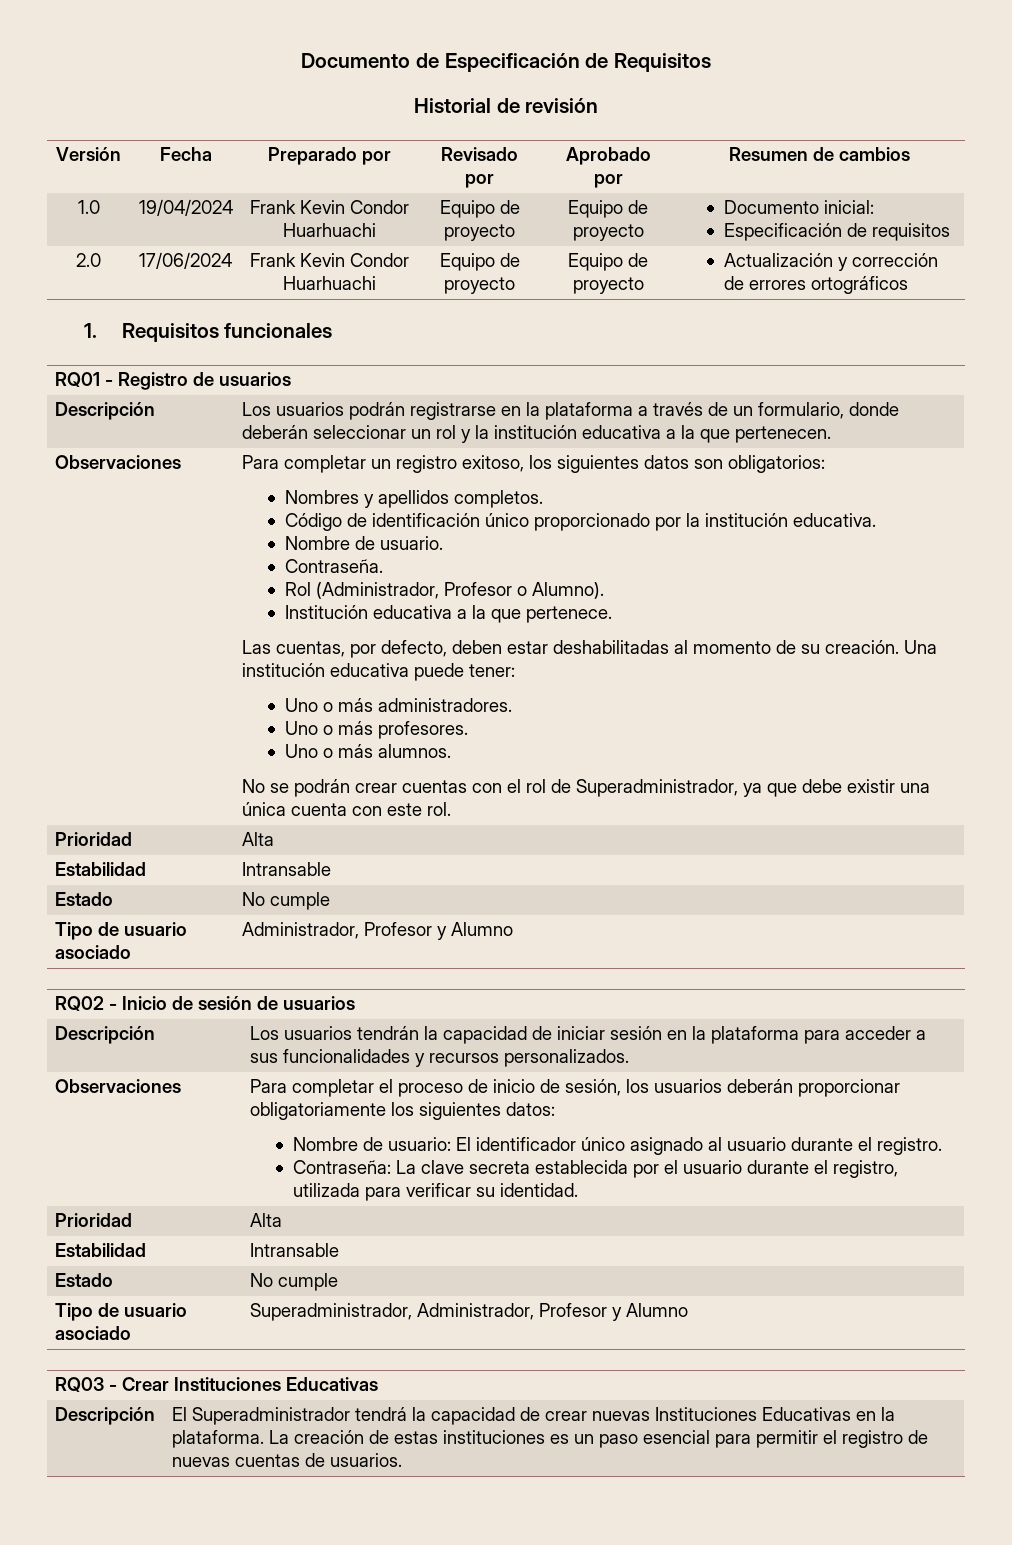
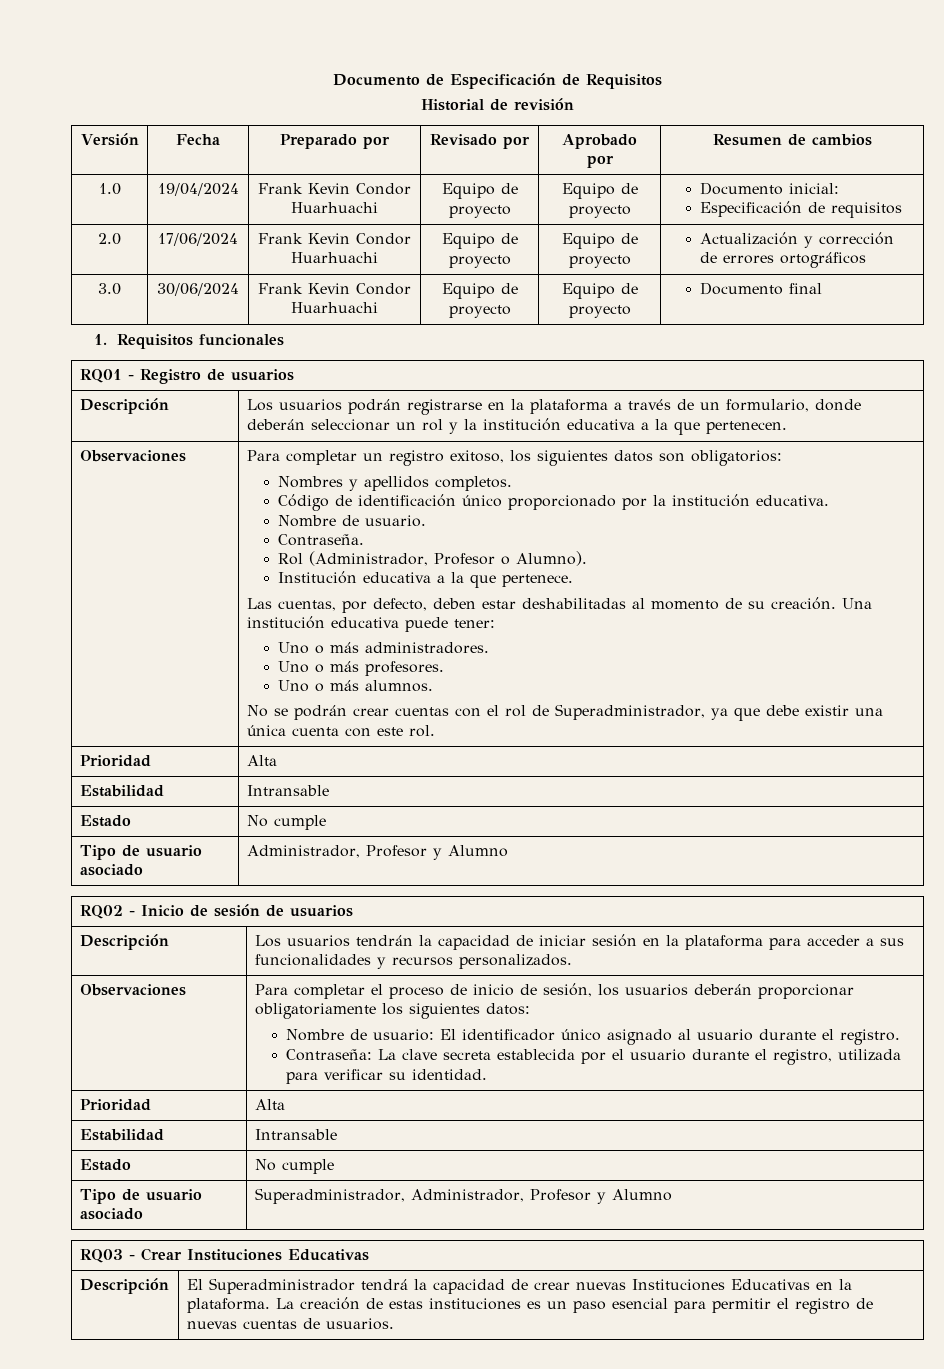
(909, 285) none -> [98,283,121,295] [157,283,239,296] [258,283,411,295] [291,302,378,313] [441,283,518,299] [448,305,511,318] [561,283,638,299] [568,305,631,318] [700,282,823,295] // 3.0 | 30/06/2024 | Frank Kevin Condor Huarhuachi | Equipo de proyecto | Equipo de proyecto | Documento final

